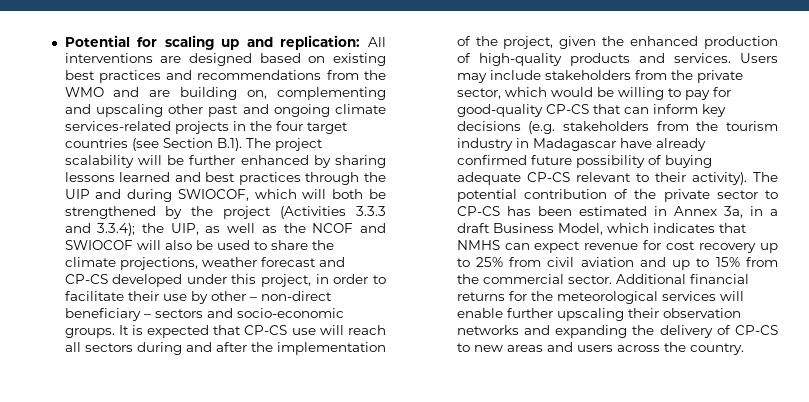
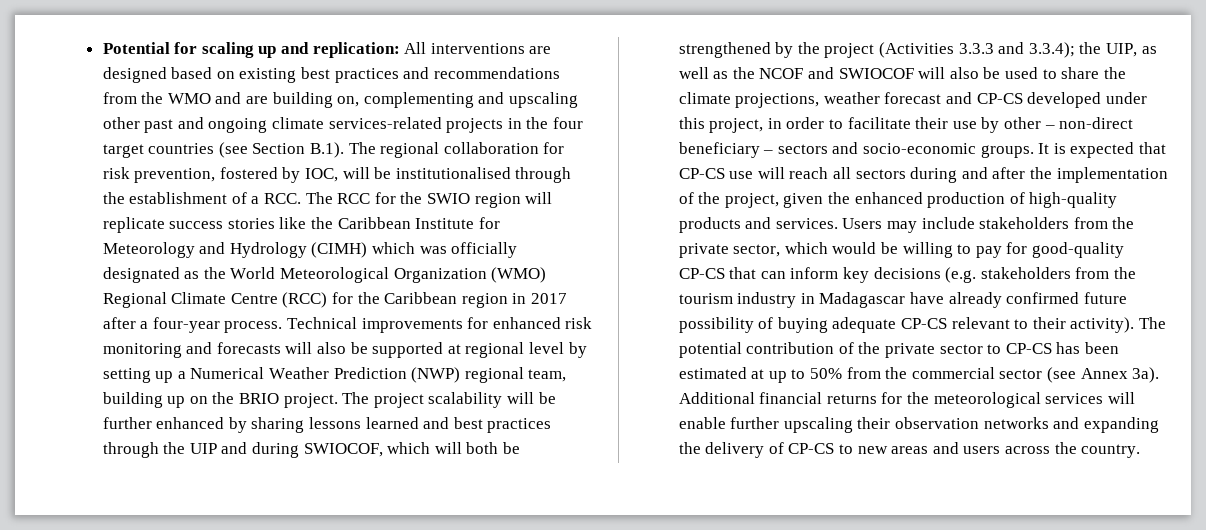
(271, 143) none -> [380,142,565,158] [102,167,572,183] [102,192,553,208] [102,217,500,233] [102,242,518,258] [102,267,547,283] [102,292,567,308] [102,317,593,333] [102,342,587,358] [102,367,567,383] [102,392,370,408] regional collaboration for risk prevention, fostered by IOC, will be institutionalised through the establishment of a RCC. The RCC for the SWIO region will replicate success stories like the Caribbean Institute for Meteorology and Hydrology (CIMH) which was officially designated as the World Meteorological Organization (WMO) Regional Climate Centre (RCC) for the Caribbean region in 2017 after a four-year process. Technical improvements for enhanced risk monitoring and forecasts will also be supported at regional level by setting up a Numerical Weather Prediction (NWP) regional team, building up on the BRIO project. The
[653,206,778,218] [456,223,747,235] [456,240,778,253] [456,257,778,270] [456,274,612,284] in Annex 3a, in a draft Business Model, which indicates that NMHS can expect revenue for cost recovery up to 25% from civil aviation and up to 15% from the commercial sector. -> [751,367,1160,383] at up to 50% from the commercial sector (see Annex 3a).

